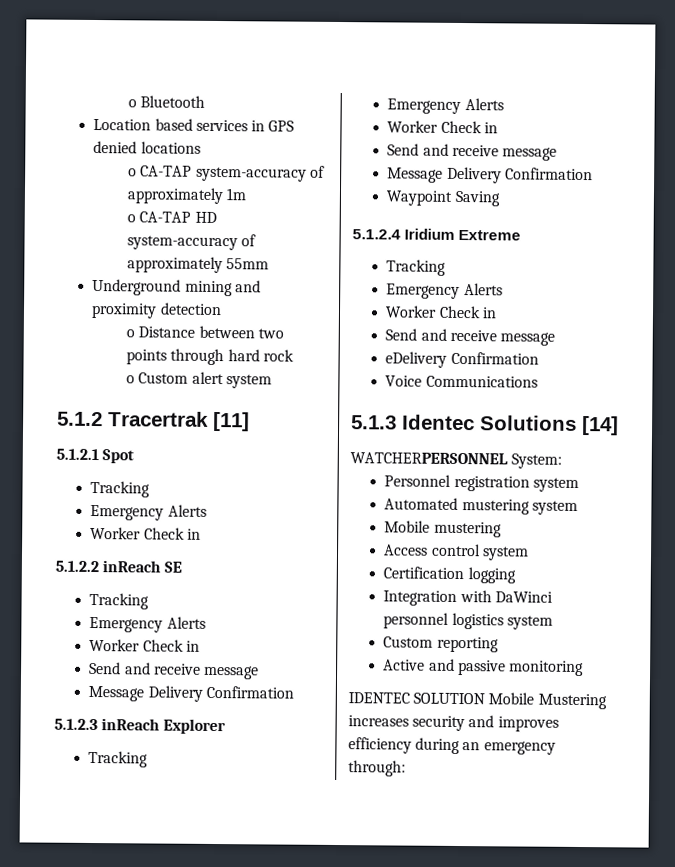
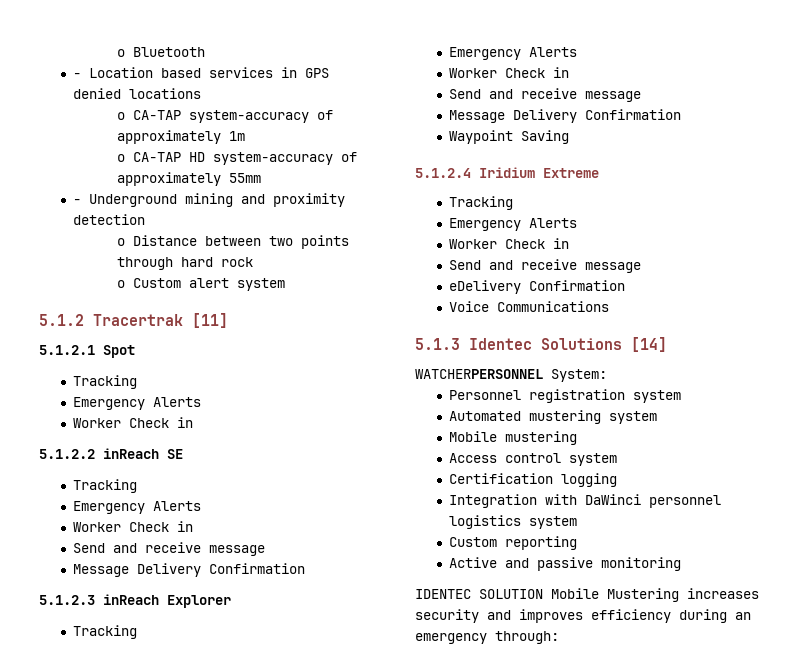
(206, 101) none -> [73,73,82,78] -
(270, 264) none -> [73,199,82,204] -

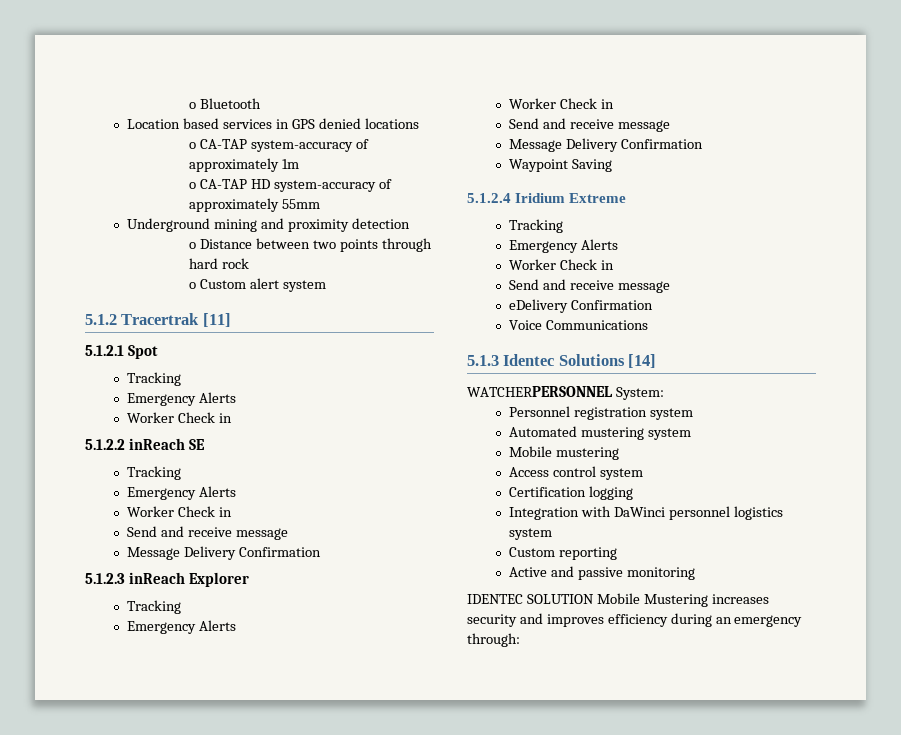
[73,73,82,78] - -> (262, 103) none
[73,199,82,204] - -> (321, 204) none

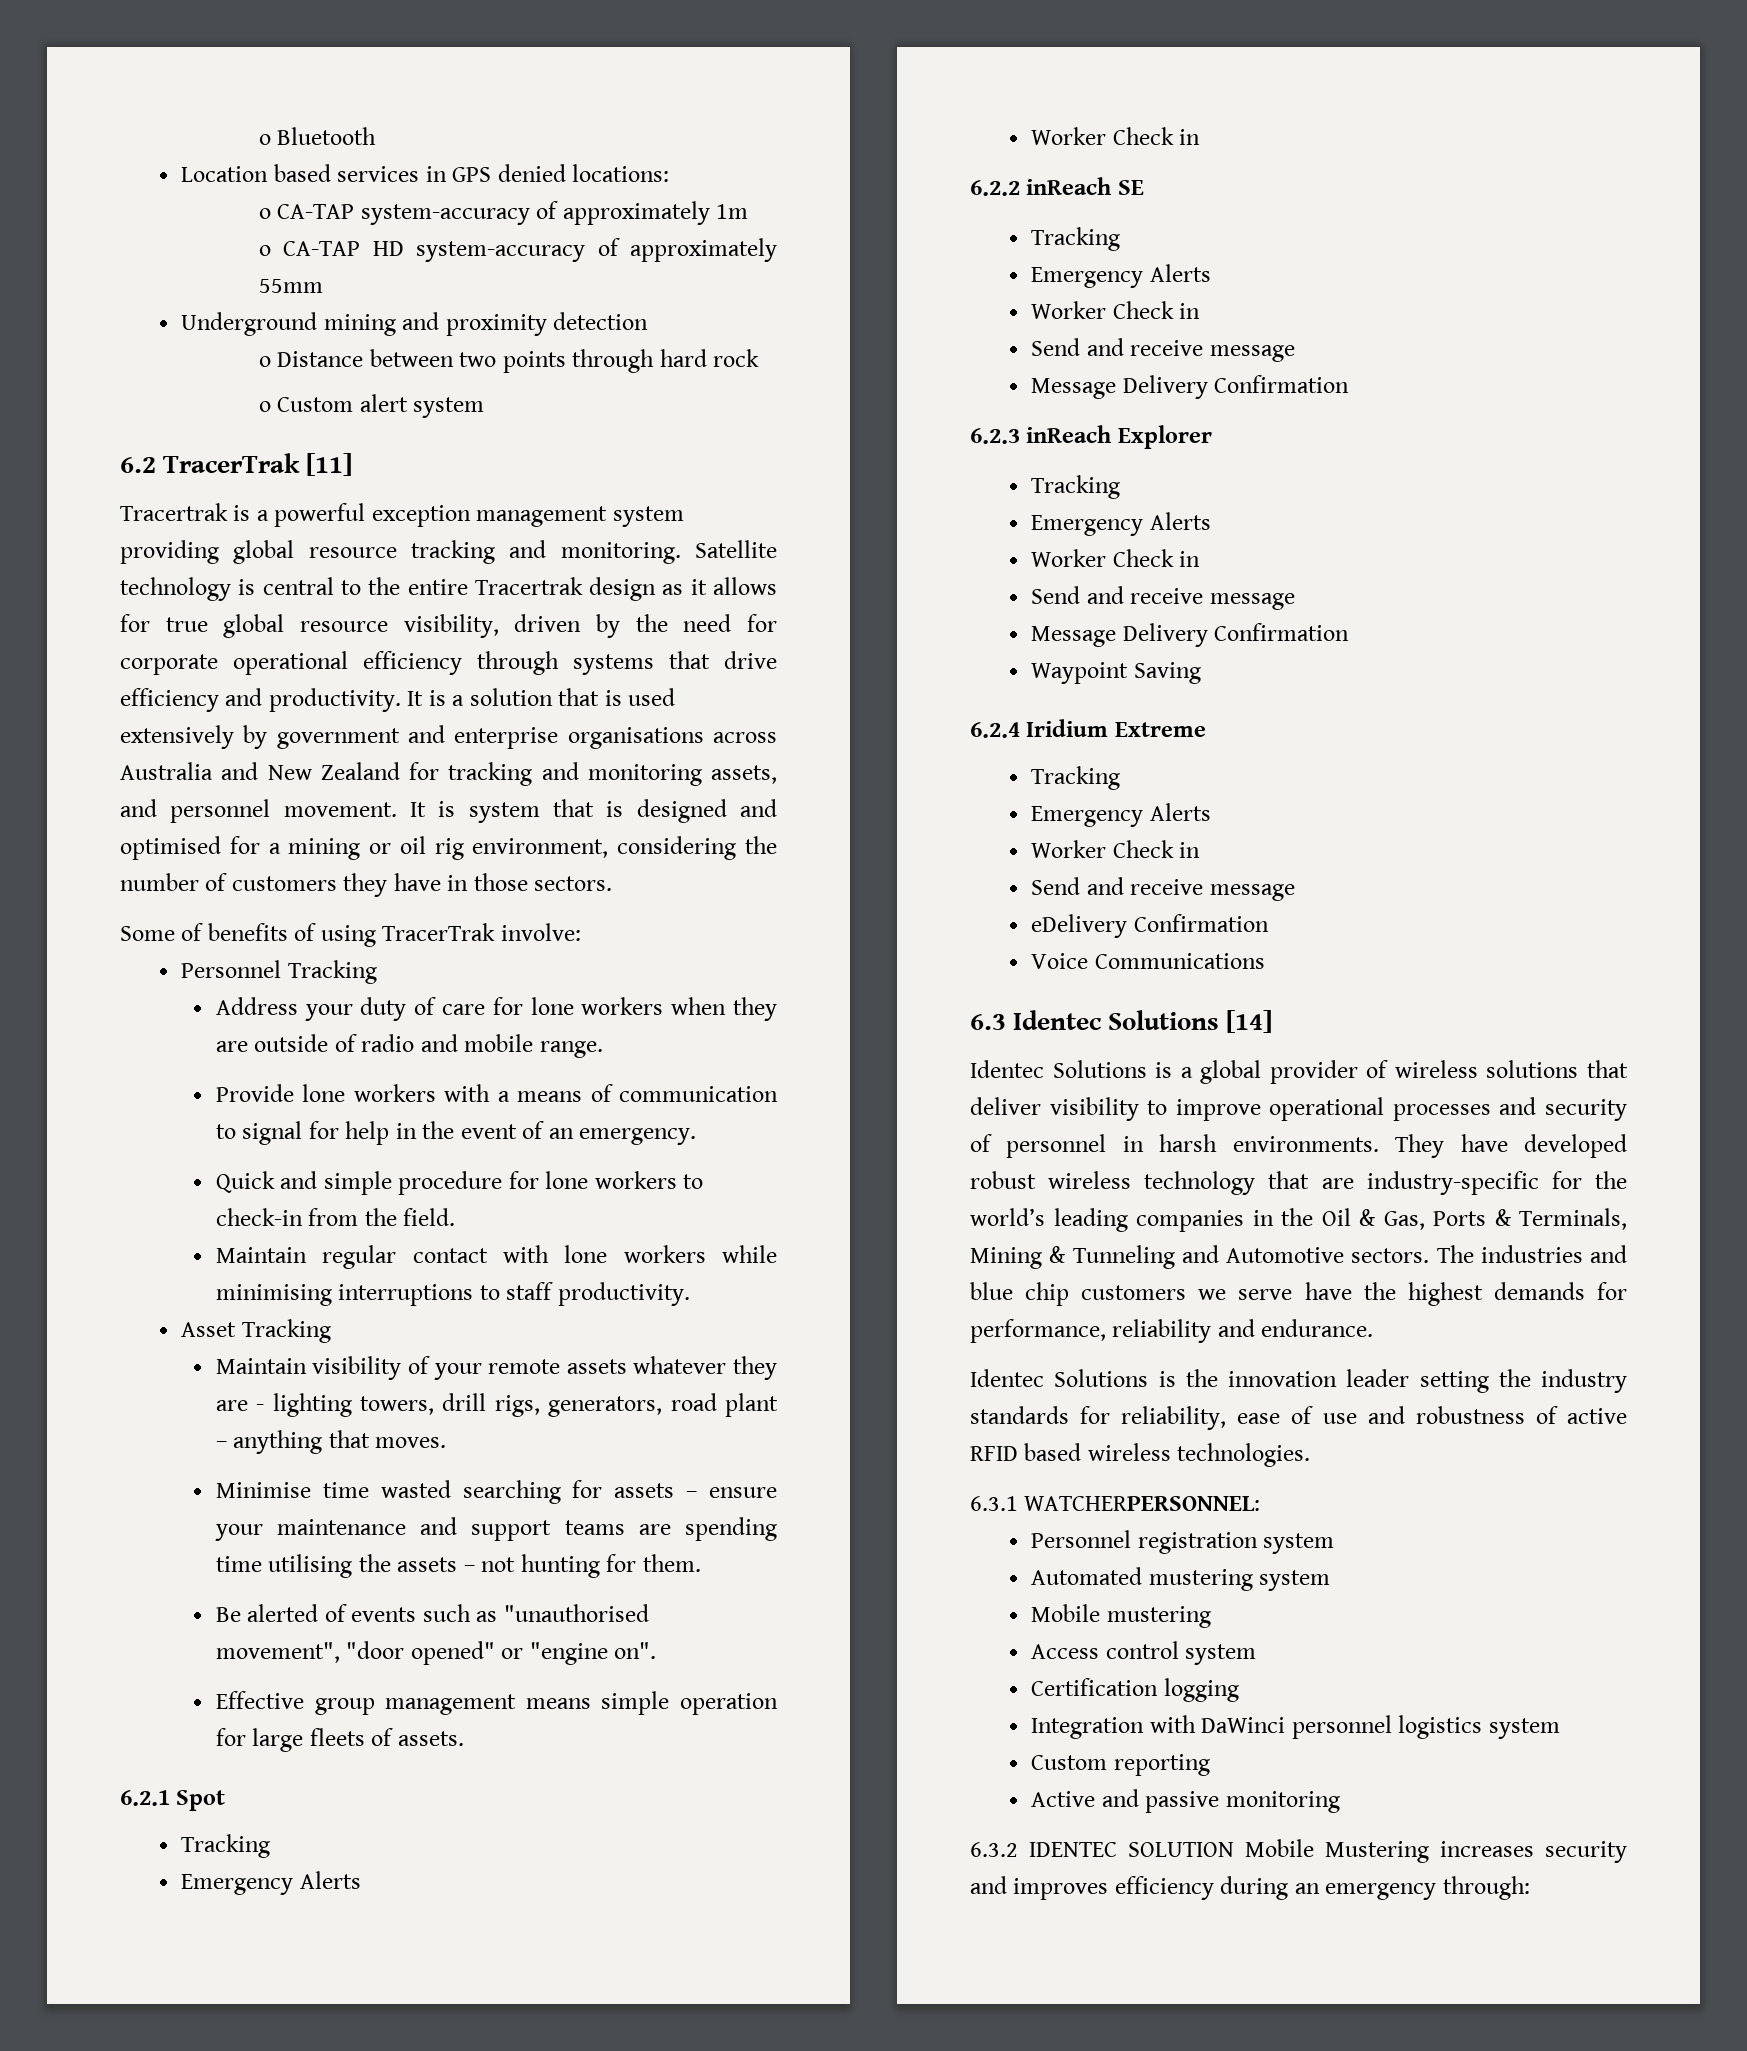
[364,118,419,129] locations -> [572,164,670,182] locations:
[85,313,200,325] 5.1.2 Tracertrak -> [120,453,301,473] 6.2 TracerTrak
[85,345,124,356] 5.1.2.1 -> [120,503,684,527] [120,540,777,564] [120,577,777,601] [120,614,777,638] [120,651,777,675] [120,688,676,712] [120,725,777,749] [120,762,777,786] [120,799,777,823] [120,836,777,860] [120,873,613,897] [120,923,581,947] [181,960,377,984] [215,997,777,1021] [215,1034,603,1058] [215,1084,778,1102] [215,1121,697,1145] [215,1171,704,1195] [215,1208,456,1226] [215,1245,778,1269] [215,1282,690,1306] [181,1319,331,1343] [215,1356,777,1380] [215,1393,778,1417] [215,1430,447,1454] [215,1480,777,1504] [214,1517,777,1541] [215,1554,701,1578] [215,1604,649,1622] [215,1641,657,1665] [215,1691,778,1715] [215,1728,464,1752] [120,1790,170,1806] Tracertrak is a powerful exception management system providing global resource tracking and monitoring. Satellite technology is central to the entire Tracertrak design as it allows for true global resource visibility, driven by the need for corporate operational efficiency through systems that drive efficiency and productivity. It is a solution that is used extensively by government and enterprise organisations across Australia and New Zealand for tracking and monitoring assets, and personnel movement. It is system that is designed and optimised for a mining or oil rig environment, considering the number of customers they have in those sectors. // Some of benefits of using TracerTrak involve: // Personnel Tracking // Address your duty of care for lone workers when they are outside of radio and mobile range. // Provide lone workers with a means of communication to signal for help in the event of an emergency. // Quick and simple procedure for lone workers to check-in from the field. // Maintain regular contact with lone workers while minimising interruptions to staff productivity. // Asset Tracking // Maintain visibility of your remote assets whatever they are - lighting towers, drill rigs, generators, road plant – anything that moves. // Minimise time wasted searching for assets – ensure your maintenance and support teams are spending time utilising the assets – not hunting for them. // Be alerted of events such as "unauthorised movement", "door opened" or "engine on". // Effective group management means simple operation for large fleets of assets. // 6.2.1
[85,439,125,450] 5.1.2.2 -> [970,180,1020,196] 6.2.2
[85,573,125,584] 5.1.2.3 -> [970,428,1020,444] 6.2.3
[467,193,511,203] 5.1.2.4 -> [970,722,1020,738] 6.2.4
[467,355,499,366] 5.1.3 -> [970,1014,1006,1030] 6.3
[467,386,664,400] WATCHERPERSONNEL System: -> [970,1060,1628,1084] [970,1097,1627,1121] [970,1134,1627,1158] [970,1171,1627,1195] [970,1208,1627,1232] [970,1245,1627,1269] [970,1282,1627,1306] [970,1319,1374,1343] [970,1369,1627,1393] [970,1406,1627,1430] [970,1443,1311,1467] [970,1496,1261,1511] Identec Solutions is a global provider of wireless solutions that deliver visibility to improve operational processes and security of personnel in harsh environments. They have developed robust wireless technology that are industry-specific for the world’s leading companies in the Oil & Gas, Ports & Terminals, Mining & Tunneling and Automotive sectors. The industries and blue chip customers we serve have the highest demands for performance, reliability and endurance. // Identec Solutions is the innovation leader setting the industry standards for reliability, ease of use and robustness of active RFID based wireless technologies. // 6.3.1 WATCHERPERSONNEL:
(695, 573) none -> [970,1842,1018,1857] 6.3.2

